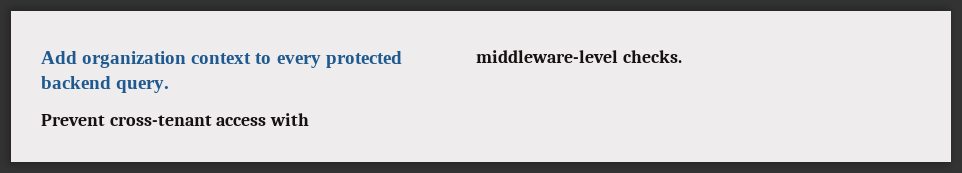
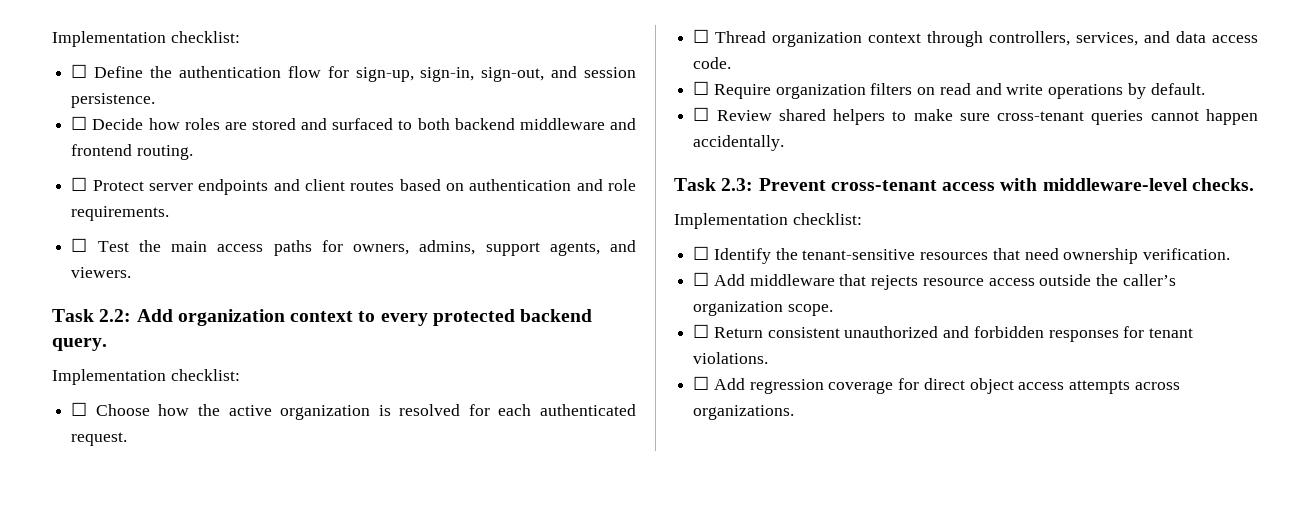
(41, 57) none -> [52,31,240,47] [71,64,636,82] [71,93,156,108] [71,116,636,130] [71,144,193,160] [71,177,636,195] [71,206,170,221] [71,238,636,256] [71,267,132,278] [52,309,132,322] Implementation checklist: // ☐ Define the authentication flow for sign-up, sign-in, sign-out, and session persistence. // ☐ Decide how roles are stored and surfaced to both backend middleware and frontend routing. // ☐ Protect server endpoints and client routes based on authentication and role requirements. // ☐ Test the main access paths for owners, admins, support agents, and viewers. // Task 2.2:
(170, 86) none -> [52,369,240,385] [71,402,636,420] [71,432,128,446] [693,29,1258,47] [693,57,732,69] [693,81,1205,99] [693,107,1258,125] [693,135,785,151] [674,178,754,191] Implementation checklist: // ☐ Choose how the active organization is resolved for each authenticated request. // ☐ Thread organization context through controllers, services, and data access code. // ☐ Require organization filters on read and write operations by default. // ☐ Review shared helpers to make sure cross-tenant queries cannot happen accidentally. // Task 2.3:
(682, 56) none -> [674,213,862,229] [693,246,1231,264] [693,272,1176,290] [693,301,833,316] [693,324,1194,342] [693,352,769,364] [693,376,1180,394] [693,405,795,420] // Implementation checklist: // ☐ Identify the tenant-sensitive resources that need ownership verification. // ☐ Add middleware that rejects resource access outside the caller’s organization scope. // ☐ Return consistent unauthorized and forbidden responses for tenant violations. // ☐ Add regression coverage for direct object access attempts across organizations.

